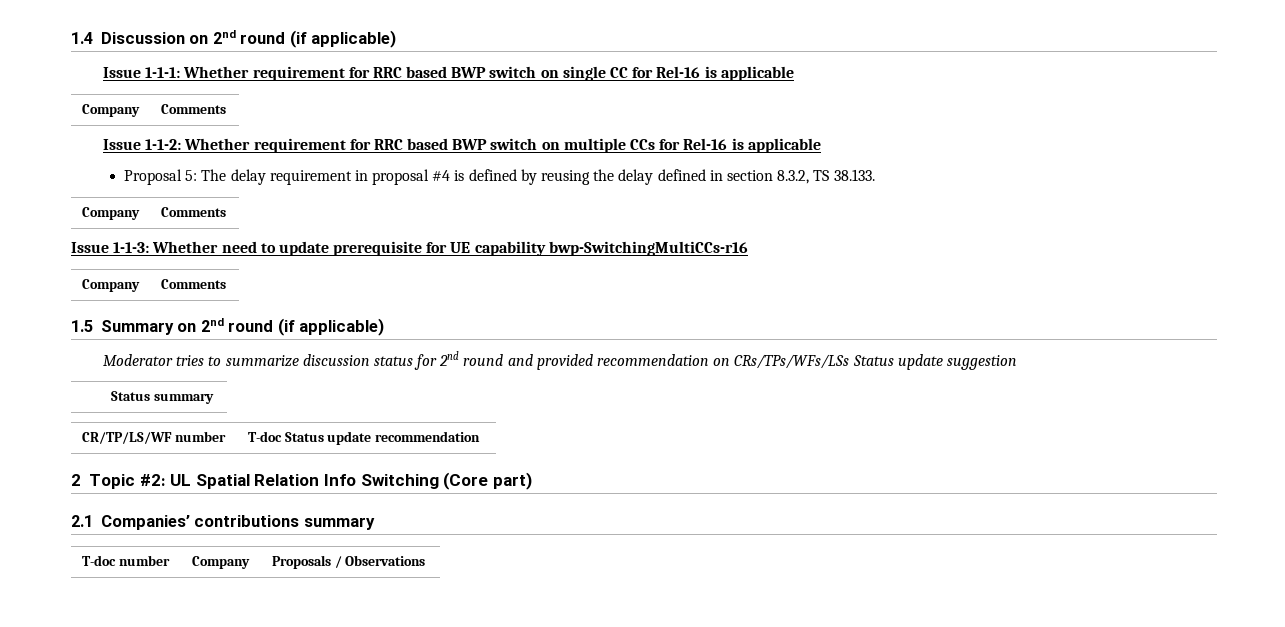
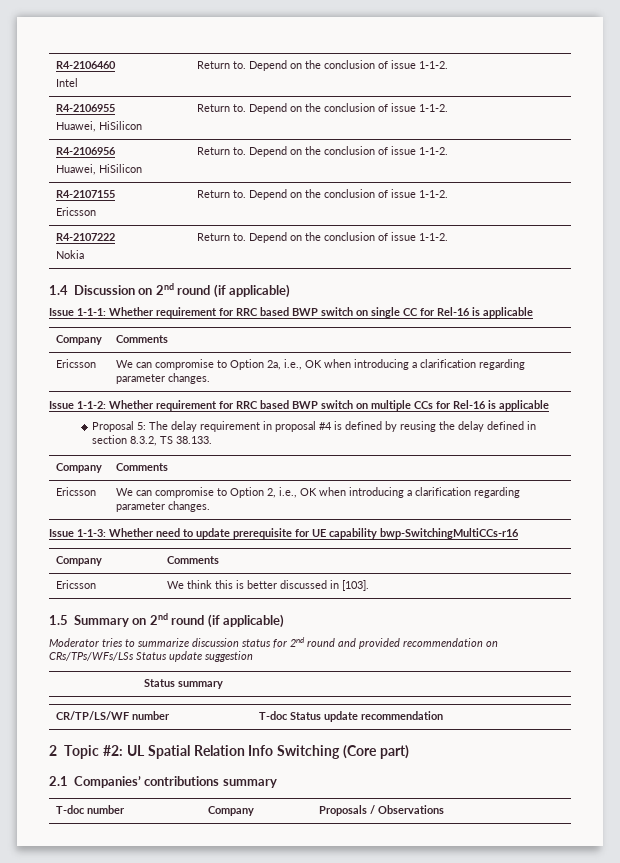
(71, 38) none -> [55,61,116,69] [55,78,78,87] [196,60,448,71] [55,104,115,112] [55,121,142,132] [196,103,448,114] [55,147,116,155] [55,164,142,175] [196,146,448,157] [55,190,115,198] [55,207,96,216] [196,189,448,200] [55,233,115,241] [55,250,84,259] [196,232,448,243] R4-2106460 // Intel | Return to. Depend on the conclusion of issue 1-1-2. // R4-2106955 // Huawei, HiSilicon | Return to. Depend on the conclusion of issue 1-1-2. // R4-2106956 // Huawei, HiSilicon | Return to. Depend on the conclusion of issue 1-1-2. // R4-2107155 // Ericsson | Return to. Depend on the conclusion of issue 1-1-2. // R4-2107222 // Nokia | Return to. Depend on the conclusion of issue 1-1-2. //
(226, 109) none -> [55,359,96,368] [115,359,525,370] [115,373,210,384] // Ericsson | We can compromise to Option 2a, i.e., OK when introducing a clarification regarding parameter changes.
(226, 212) none -> [55,487,96,496] [115,487,520,498] [115,501,210,512] // Ericsson | We can compromise to Option 2, i.e., OK when introducing a clarification regarding parameter changes.
(226, 284) none -> [55,580,96,589] [166,580,369,591] // Ericsson | We think this is better discussed in [103].

